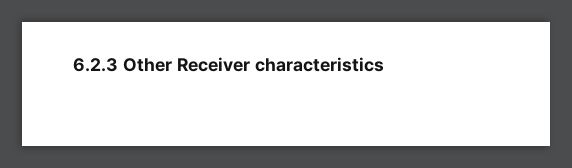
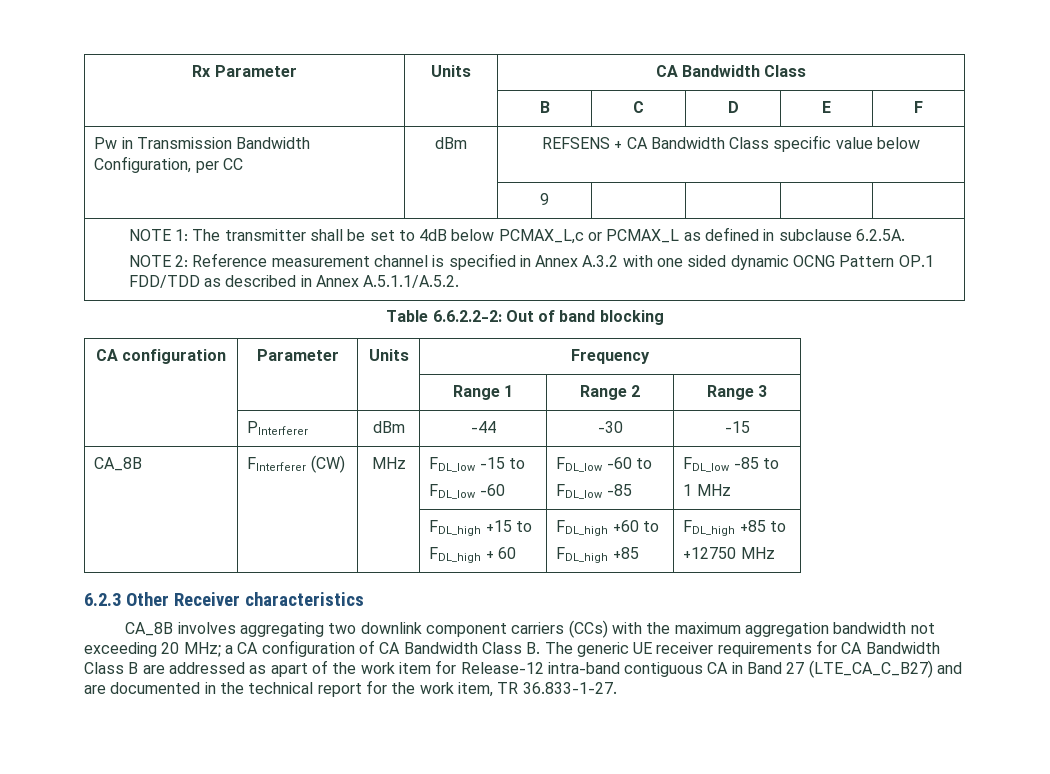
[73,57,384,72] 6.2.3 Other Receiver characteristics -> [192,65,297,77] [431,65,471,77] [655,65,807,77] [539,101,550,113] [633,101,644,113] [727,101,739,113] [822,101,831,113] [914,101,923,113] [94,137,311,149] [94,156,243,173] [435,137,467,149] [541,135,921,152] [540,193,549,205] [128,227,906,244] [128,253,934,270] [128,275,460,288] [386,310,664,325] [95,349,227,364] [256,349,339,361] [368,349,409,361] [571,349,650,364] [452,385,514,400] [579,385,641,400] [706,385,768,400] [247,421,309,435] [372,421,405,433] [470,421,496,433] [597,421,623,433] [724,421,750,433] [94,457,143,471] [247,455,345,473] [371,457,406,469] [429,457,525,472] [429,484,505,499] [556,457,652,472] [556,484,632,499] [683,457,779,472] [683,484,731,496] [429,520,532,536] [429,547,516,563] [556,520,659,536] [556,547,639,563] [683,520,786,536] [683,547,775,559] [84,592,364,606] [125,620,935,638] [84,640,940,657] [84,660,963,678] [84,680,617,697] Rx Parameter | Units | CA Bandwidth Class // | | B | C | D | E | F // Pw in Transmission Bandwidth Configuration, per CC | dBm | REFSENS + CA Bandwidth Class specific value below // | | 9 | | | | // NOTE 1: The transmitter shall be set to 4dB below PCMAX_L,c or PCMAX_L as defined in subclause 6.2.5A. // NOTE 2: Reference measurement channel is specified in Annex A.3.2 with one sided dynamic OCNG Pattern OP.1 FDD/TDD as described in Annex A.5.1.1/A.5.2. // Table 6.6.2.2-2: Out of band blocking // CA configuration | Parameter | Units | Frequency // | | | Range 1 | Range 2 | Range 3 // | PInterferer | dBm | -44 | -30 | -15 // CA_8B | FInterferer (CW) | MHz | FDL_low -15 to // FDL_low -60 | FDL_low -60 to // FDL_low -85 | FDL_low -85 to // 1 MHz // | | | FDL_high +15 to // FDL_high + 60 | FDL_high +60 to // FDL_high +85 | FDL_high +85 to // +12750 MHz // 6.2.3 Other Receiver characteristics // CA_8B involves aggregating two downlink component carriers (CCs) with the maximum aggregation bandwidth not exceeding 20 MHz; a CA configuration of CA Bandwidth Class B. The generic UE receiver requirements for CA Bandwidth Class B are addressed as apart of the work item for Release-12 intra-band contiguous CA in Band 27 (LTE_CA_C_B27) and are documented in the technical report for the work item, TR 36.833-1-27.

